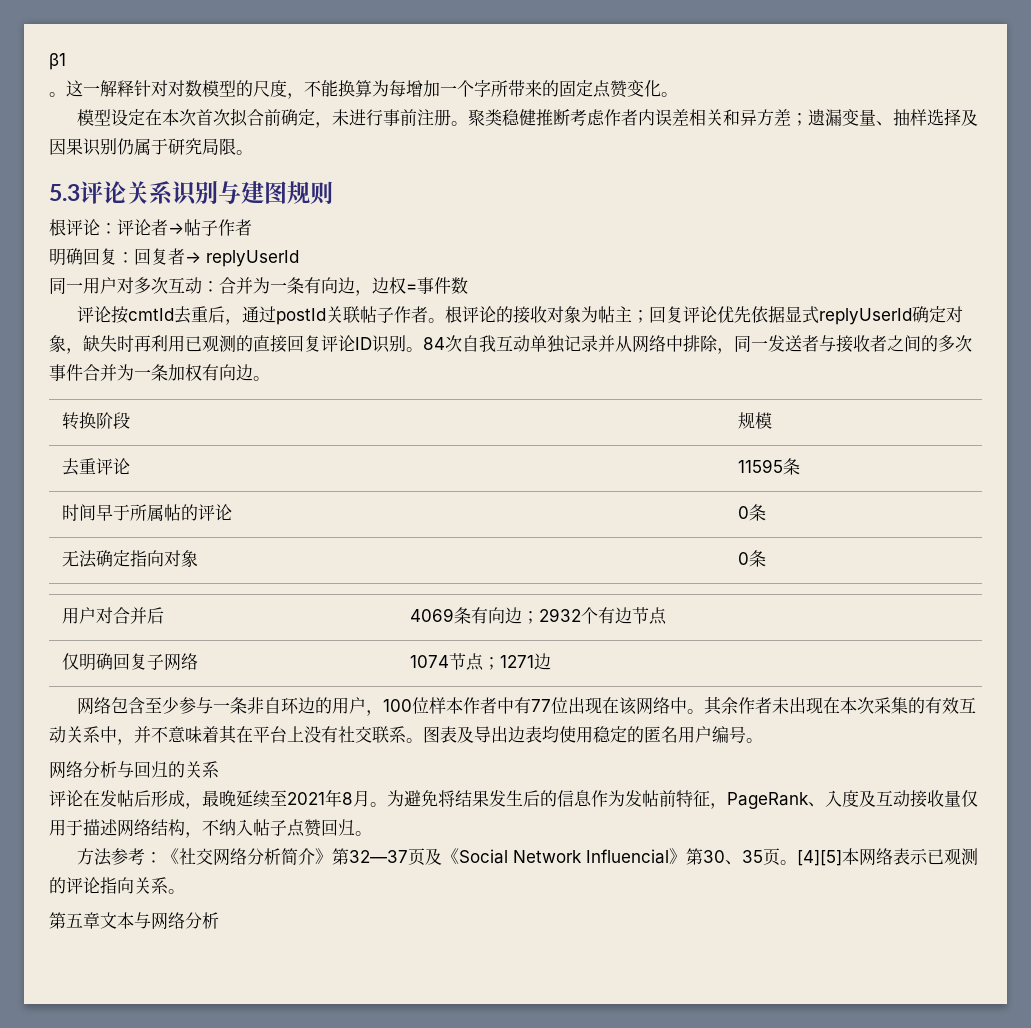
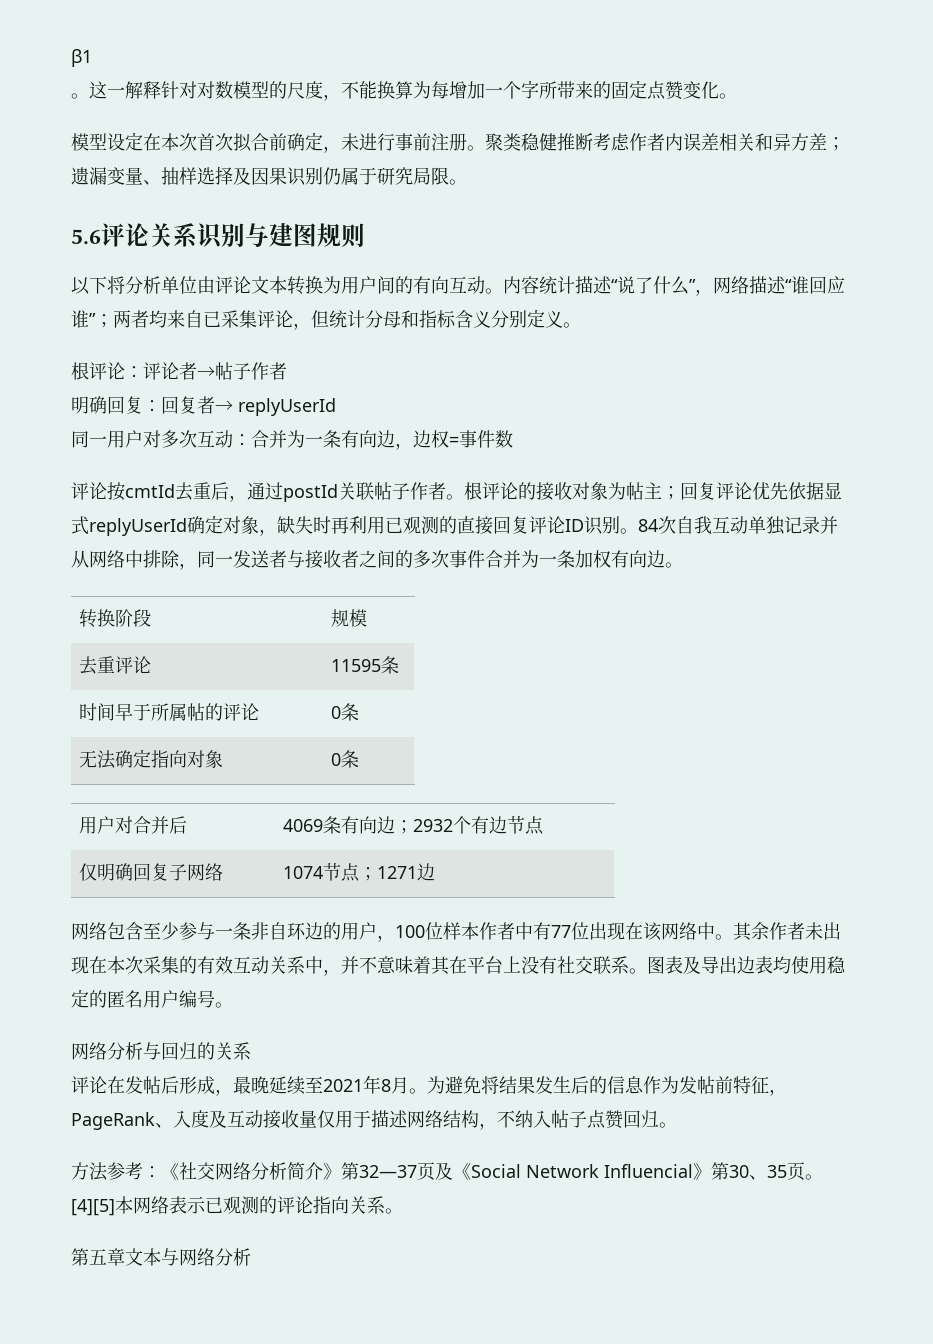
[49,184,80,201] 5.3 -> [71,229,101,245] 5.6
(333, 193) none -> [71,276,845,296] [71,309,581,330] // 以下将分析单位由评论文本转换为用户间的有向互动。内容统计描述“说了什么”，网络描述“谁回应谁”；两者均来自已采集评论，但统计分母和指标含义分别定义。

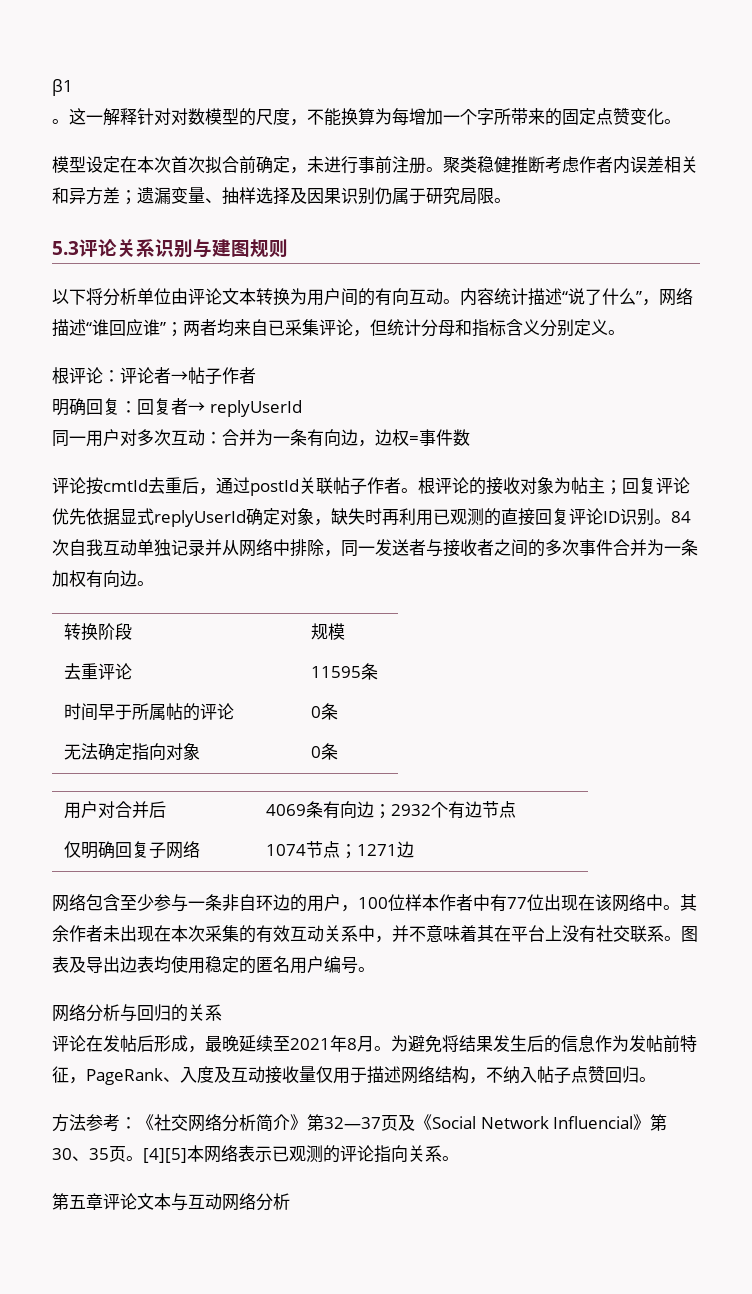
[71,229,101,245] 5.6 -> [52,241,79,255] 5.3
[125,1248,179,1266] 文本与 -> [103,1193,222,1211] 评论文本与互动

